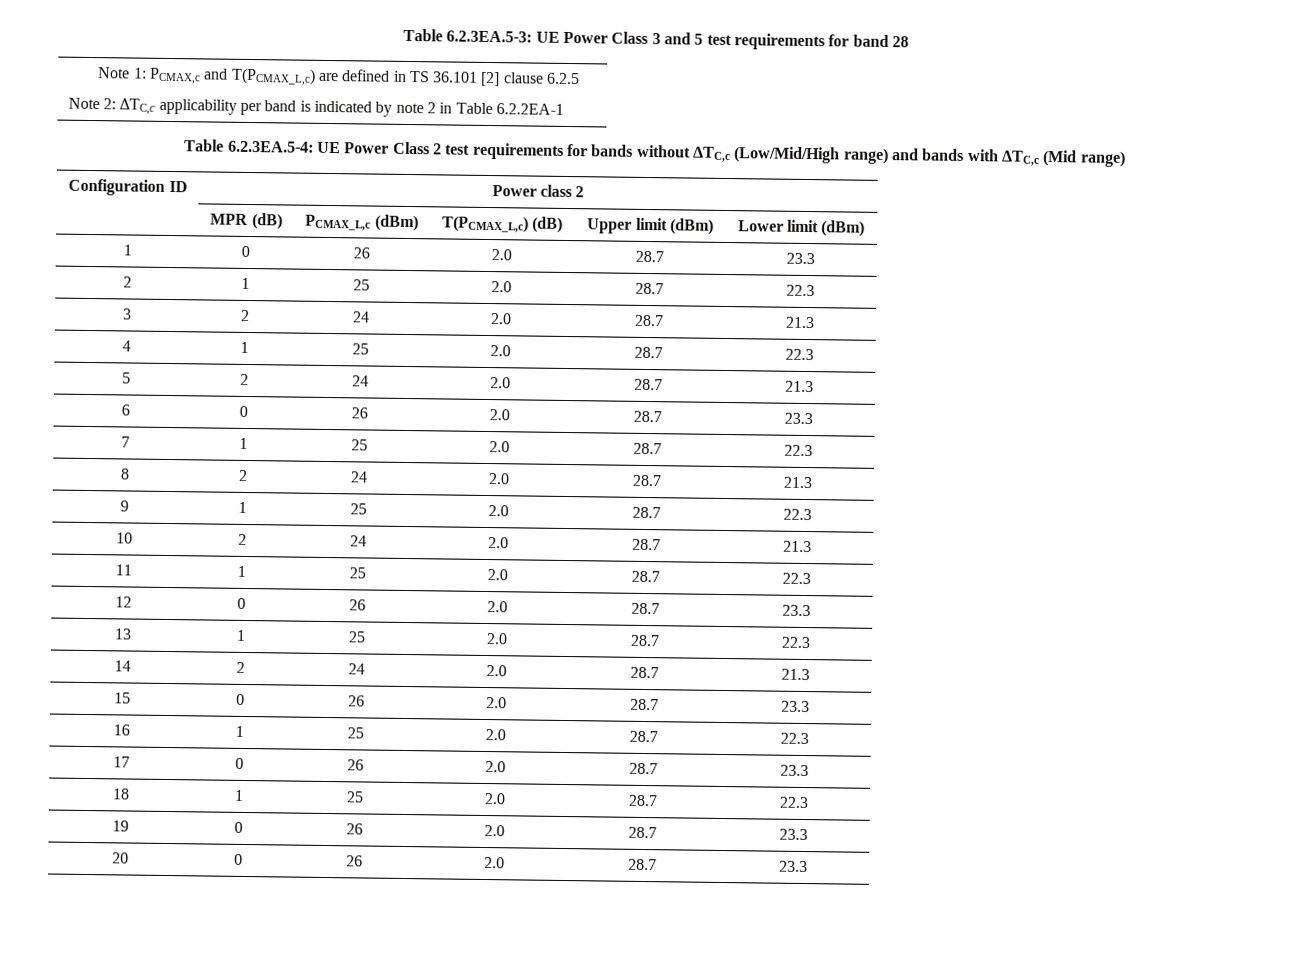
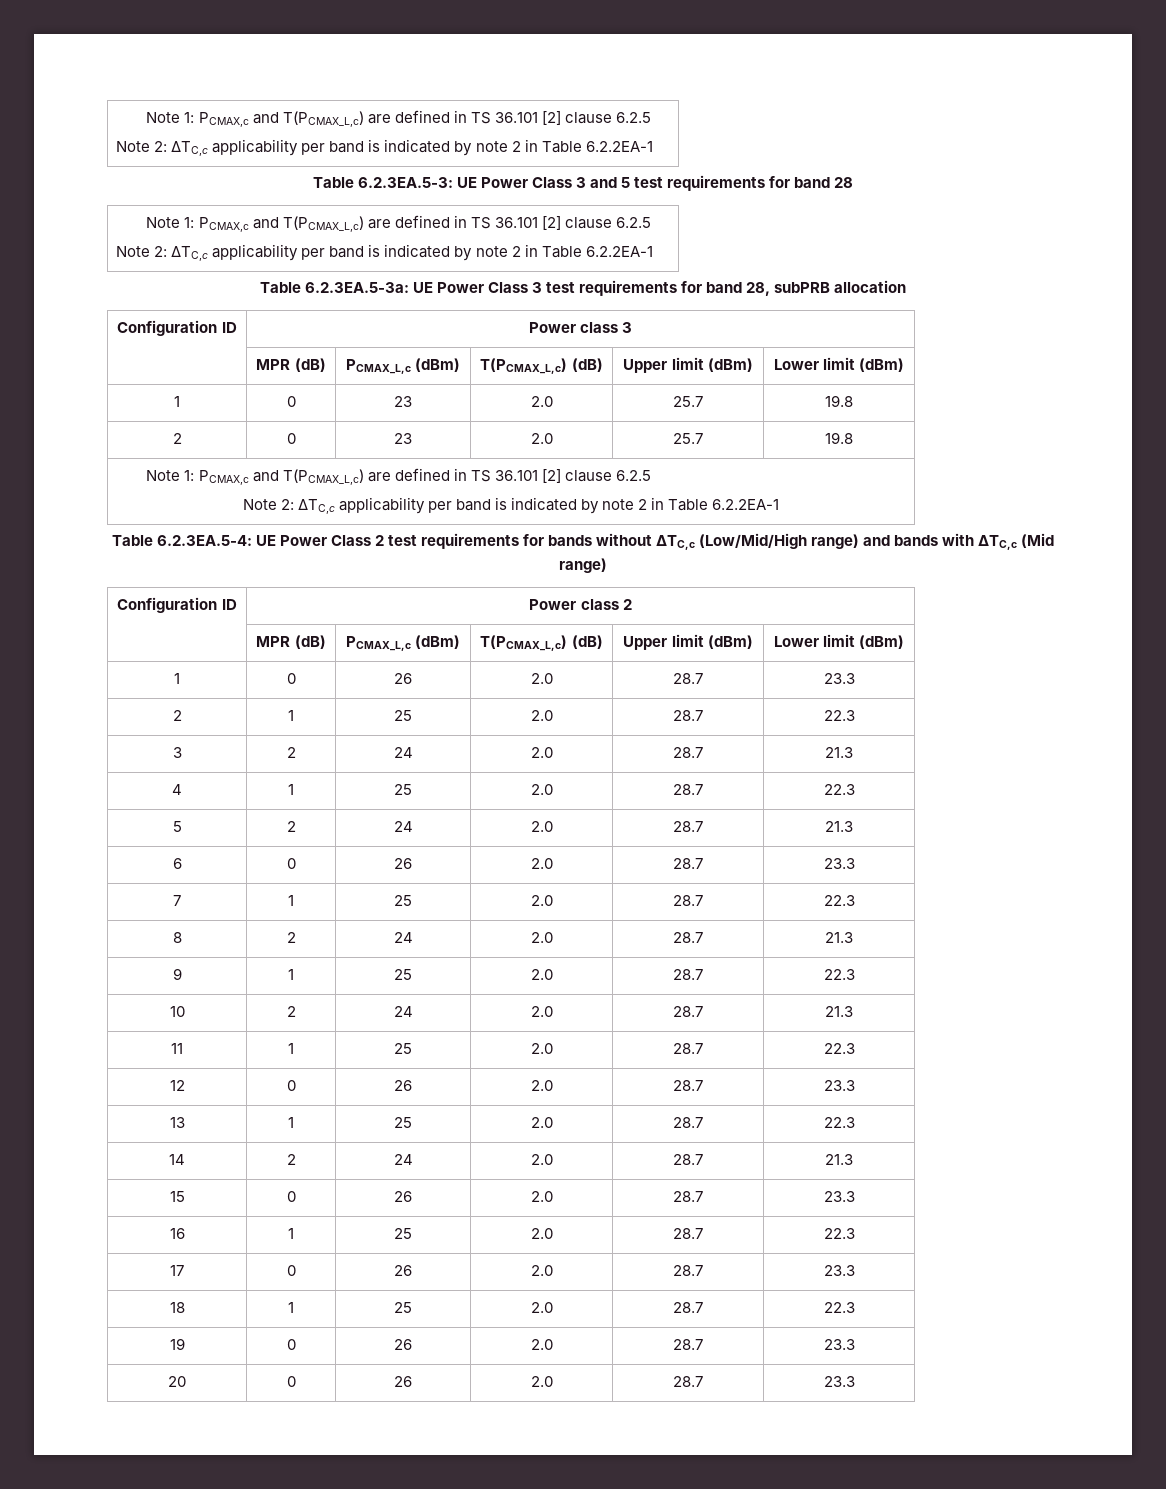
(403, 35) none -> [146,110,652,127] [116,139,653,156] Note 1: PCMAX,c and T(PCMAX_L,c) are defined in TS 36.101 [2] clause 6.2.5 // Note 2: ΔTC,c applicability per band is indicated by note 2 in Table 6.2.2EA-1 //
(565, 109) none -> [259,280,907,296] [117,320,237,336] [528,322,633,333] [256,358,326,372] [345,358,461,374] [480,358,603,374] [623,357,753,373] [773,357,905,372] [174,396,180,407] [286,396,296,407] [394,396,412,407] [530,396,553,407] [673,396,703,407] [825,395,853,407] [172,433,182,444] [286,433,296,444] [394,433,412,444] [530,433,553,444] [673,433,703,444] [825,432,853,444] [146,468,652,485] [242,497,780,514] // Table 6.2.3EA.5-3a: UE Power Class 3 test requirements for band 28, subPRB allocation // Configuration ID | Power class 3 // | MPR (dB) | PCMAX_L,c (dBm) | T(PCMAX_L,c) (dB) | Upper limit (dBm) | Lower limit (dBm) // 1 | 0 | 23 | 2.0 | 25.7 | 19.8 // 2 | 0 | 23 | 2.0 | 25.7 | 19.8 // Note 1: PCMAX,c and T(PCMAX_L,c) are defined in TS 36.101 [2] clause 6.2.5 // Note 2: ΔTC,c applicability per band is indicated by note 2 in Table 6.2.2EA-1

